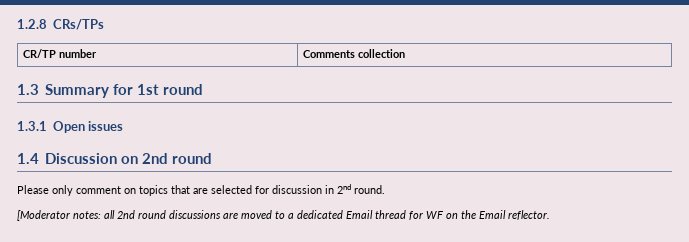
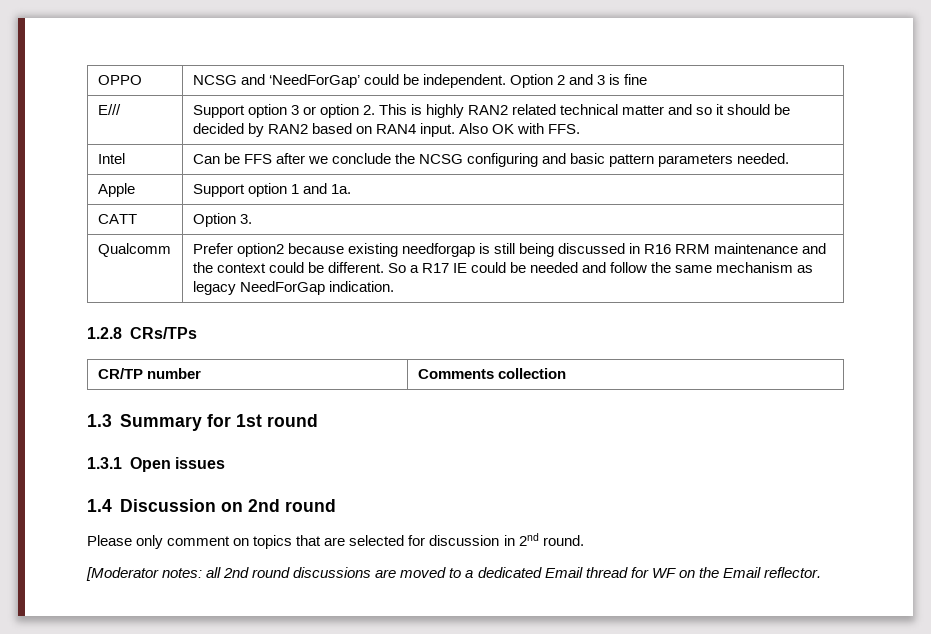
(17, 24) none -> [97,75,142,85] [192,74,648,88] [97,104,121,115] [192,104,791,118] [192,123,581,137] [97,153,125,164] [192,153,790,167] [97,183,135,197] [192,183,351,197] [97,214,137,224] [192,213,252,227] [97,243,171,257] [192,243,827,257] [192,262,814,273] [192,281,394,295] OPPO | NCSG and ‘NeedForGap’ could be independent. Option 2 and 3 is fine // E/// | Support option 3 or option 2. This is highly RAN2 related technical matter and so it should be decided by RAN2 based on RAN4 input. Also OK with FFS. // Intel | Can be FFS after we conclude the NCSG configuring and basic pattern parameters needed. // Apple | Support option 1 and 1a. // CATT | Option 3. // Qualcomm | Prefer option2 because existing needforgap is still being discussed in R16 RRM maintenance and the context could be different. So a R17 IE could be needed and follow the same mechanism as legacy NeedForGap indication. //

